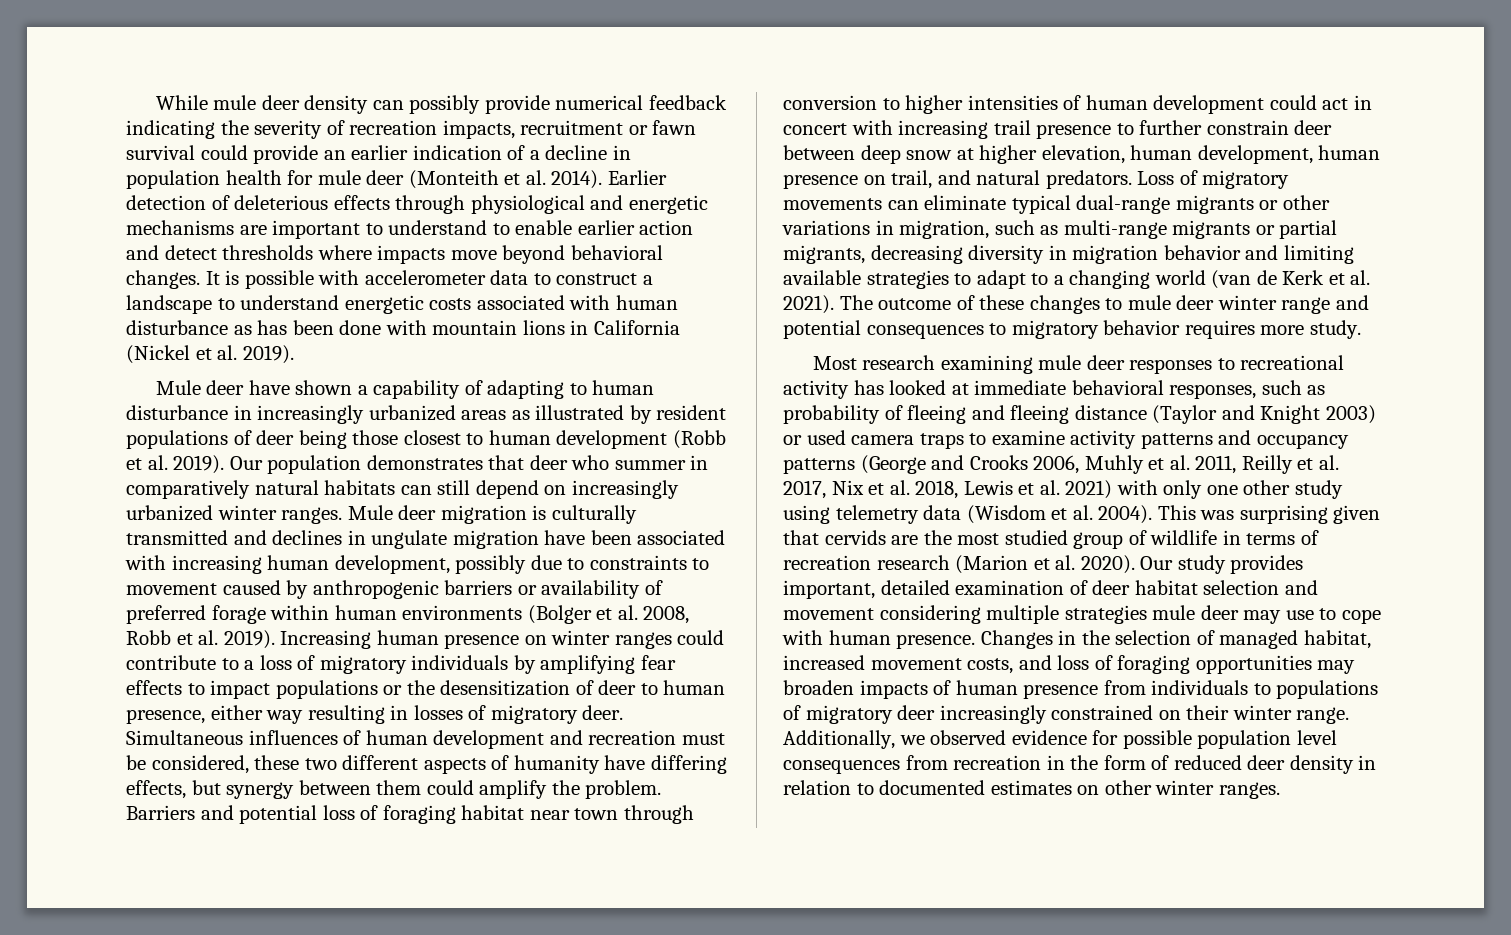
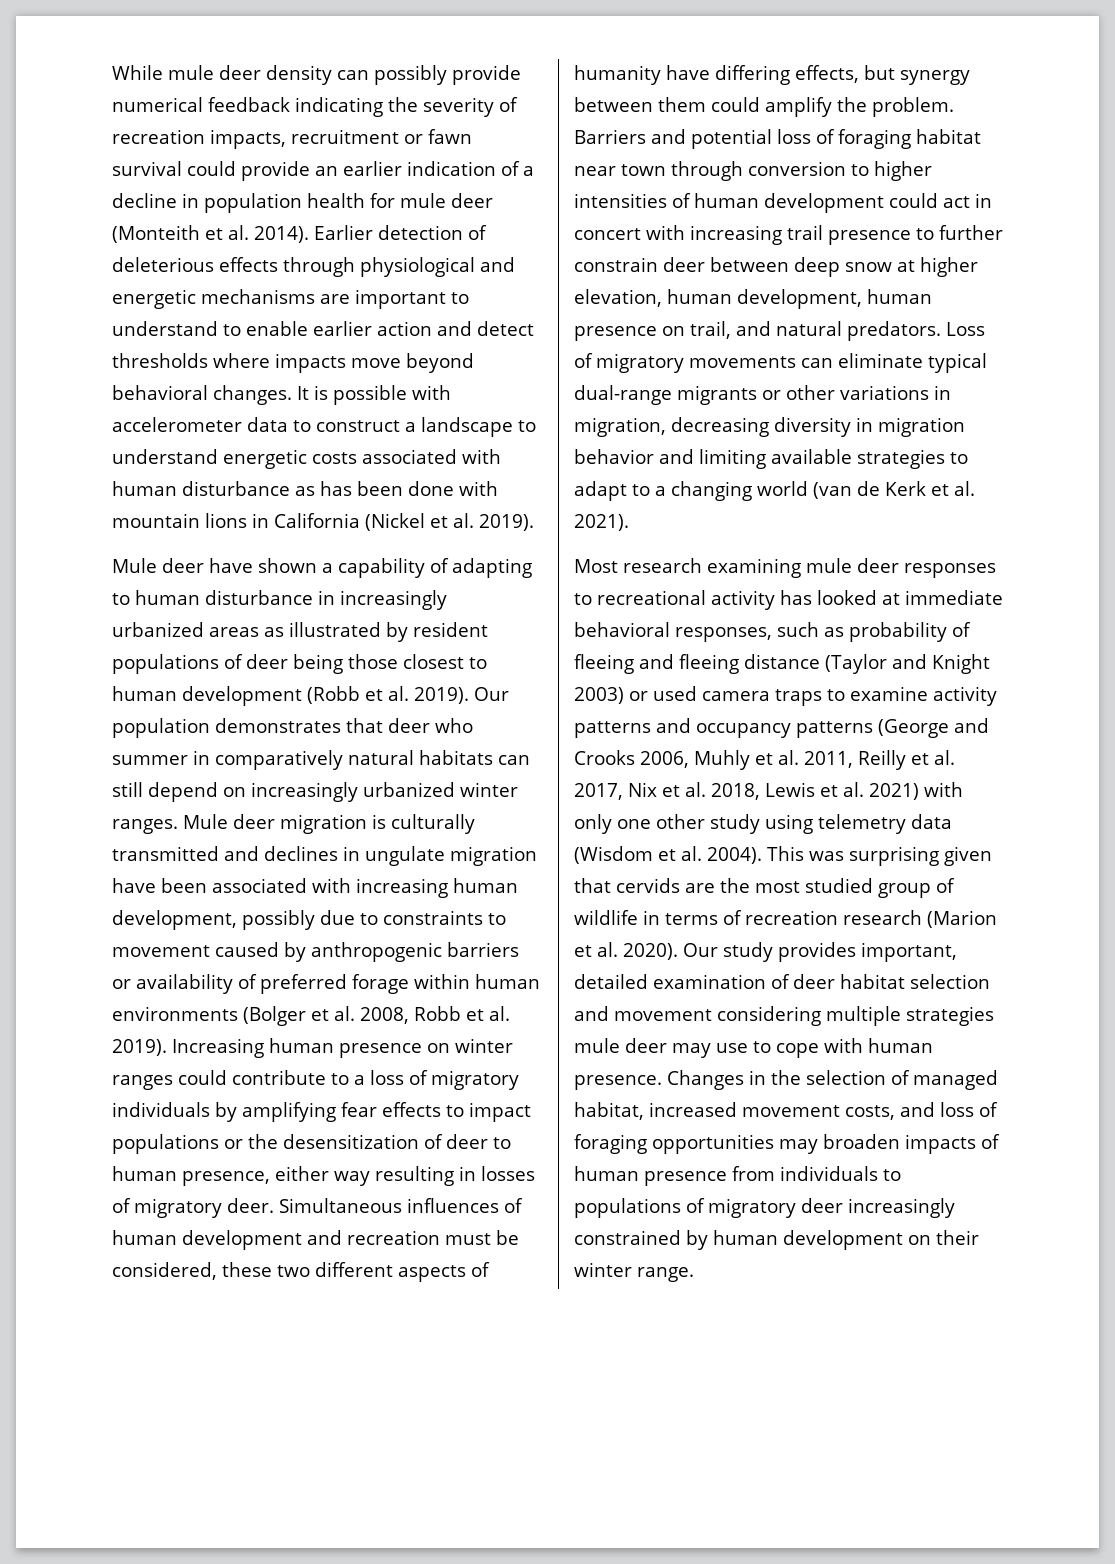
[994,220,1338,239] [783,245,865,264] such as multi-range migrants or partial migrants, -> (666, 427) none
[839,295,1369,314] [783,320,1361,339] The outcome of these changes to mule deer winter range and potential consequences to migratory behavior requires more study. -> (629, 522) none
(1154, 712) none -> [686,1230,903,1250] by human development
[783,730,1337,749] [783,755,1377,774] [783,780,1280,799] Additionally, we observed evidence for possible population level consequences from recreation in the form of reduced deer density in relation to documented estimates on other winter ranges. -> (694, 1274) none

